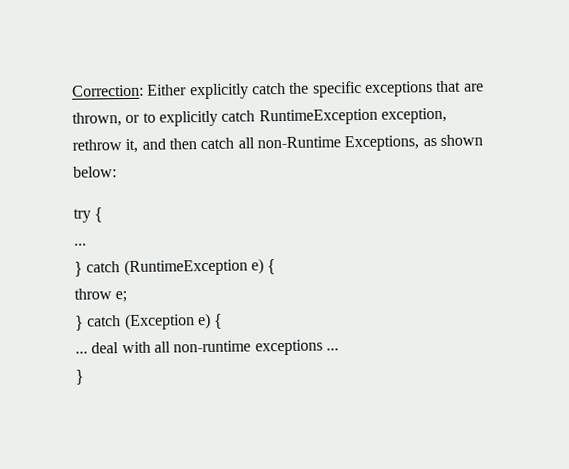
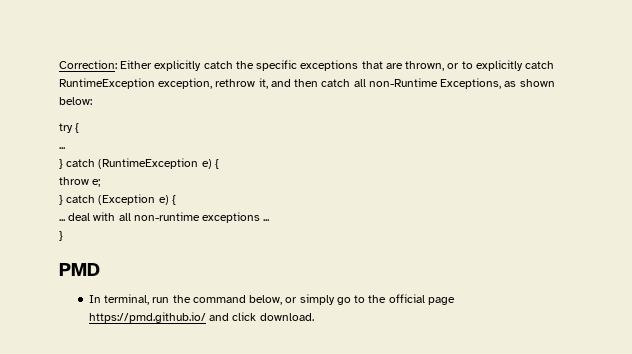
(84, 377) none -> [59,263,100,276] [88,294,455,305] [88,312,314,323] // PMD // In terminal, run the command below, or simply go to the official page https://pmd.github.io/ and click download.

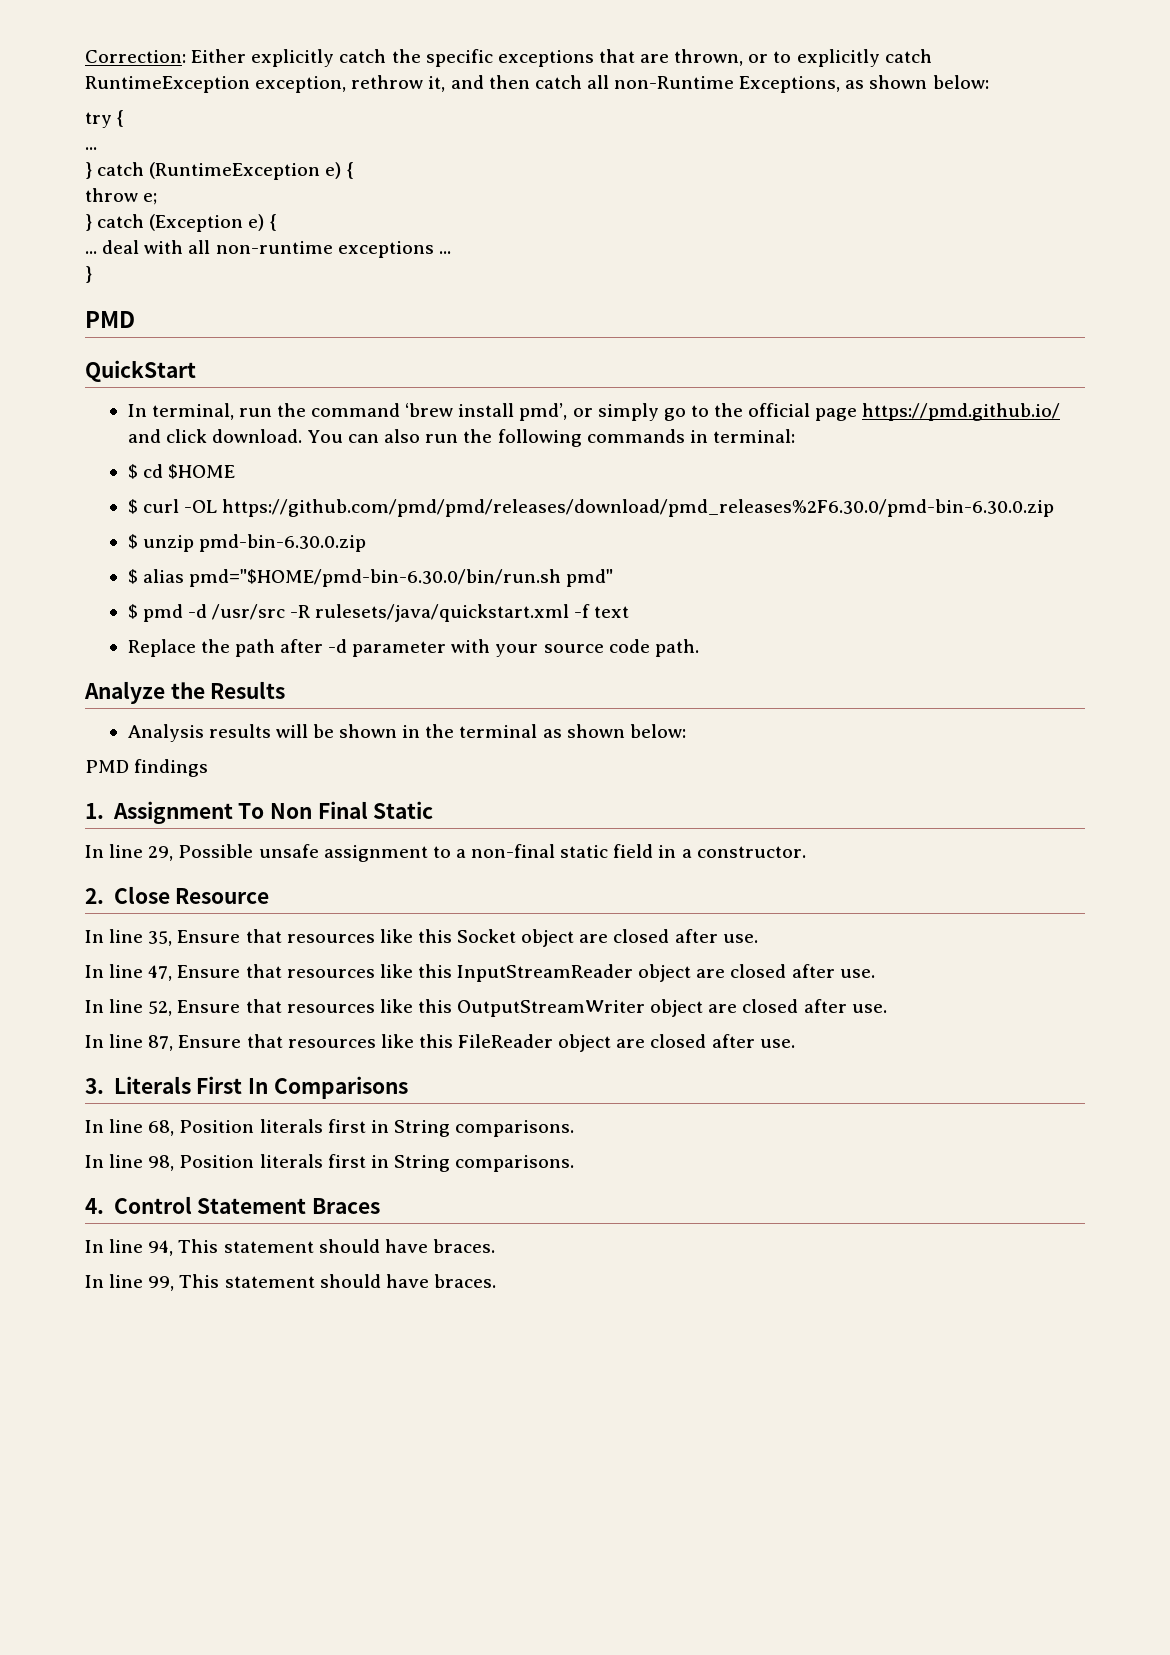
(100, 269) none -> [85,360,196,382] // QuickStart
[249,295,283,305] below, -> [405,403,568,421] ‘brew install pmd’,
(314, 317) none -> [306,429,795,447] [127,464,235,479] [127,499,1054,517] [127,534,366,552] [127,569,613,587] [127,604,630,622] [127,639,699,657] [84,681,286,704] [127,724,686,742] [85,759,209,777] [85,801,434,824] [85,844,806,862] [85,886,270,904] [85,929,758,947] [85,964,875,982] [85,999,887,1017] [85,1034,795,1052] [85,1076,408,1099] [85,1119,575,1137] [85,1154,575,1172] [85,1196,380,1214] [85,1239,495,1256] [85,1274,496,1291] You can also run the following commands in terminal: // $ cd $HOME // $ curl -OL https://github.com/pmd/pmd/releases/download/pmd_releases%2F6.30.0/pmd-bin-6.30.0.zip // $ unzip pmd-bin-6.30.0.zip // $ alias pmd="$HOME/pmd-bin-6.30.0/bin/run.sh pmd" // $ pmd -d /usr/src -R rulesets/java/quickstart.xml -f text // Replace the path after -d parameter with your source code path. // Analyze the Results // Analysis results will be shown in the terminal as shown below: // PMD findings // 1. Assignment To Non Final Static // In line 29, Possible unsafe assignment to a non-final static field in a constructor. // 2. Close Resource // In line 35, Ensure that resources like this Socket object are closed after use. // In line 47, Ensure that resources like this InputStreamReader object are closed after use. // In line 52, Ensure that resources like this OutputStreamWriter object are closed after use. // In line 87, Ensure that resources like this FileReader object are closed after use. // 3. Literals First In Comparisons // In line 68, Position literals first in String comparisons. // In line 98, Position literals first in String comparisons. // 4. Control Statement Braces // In line 94, This statement should have braces. // In line 99, This statement should have braces.

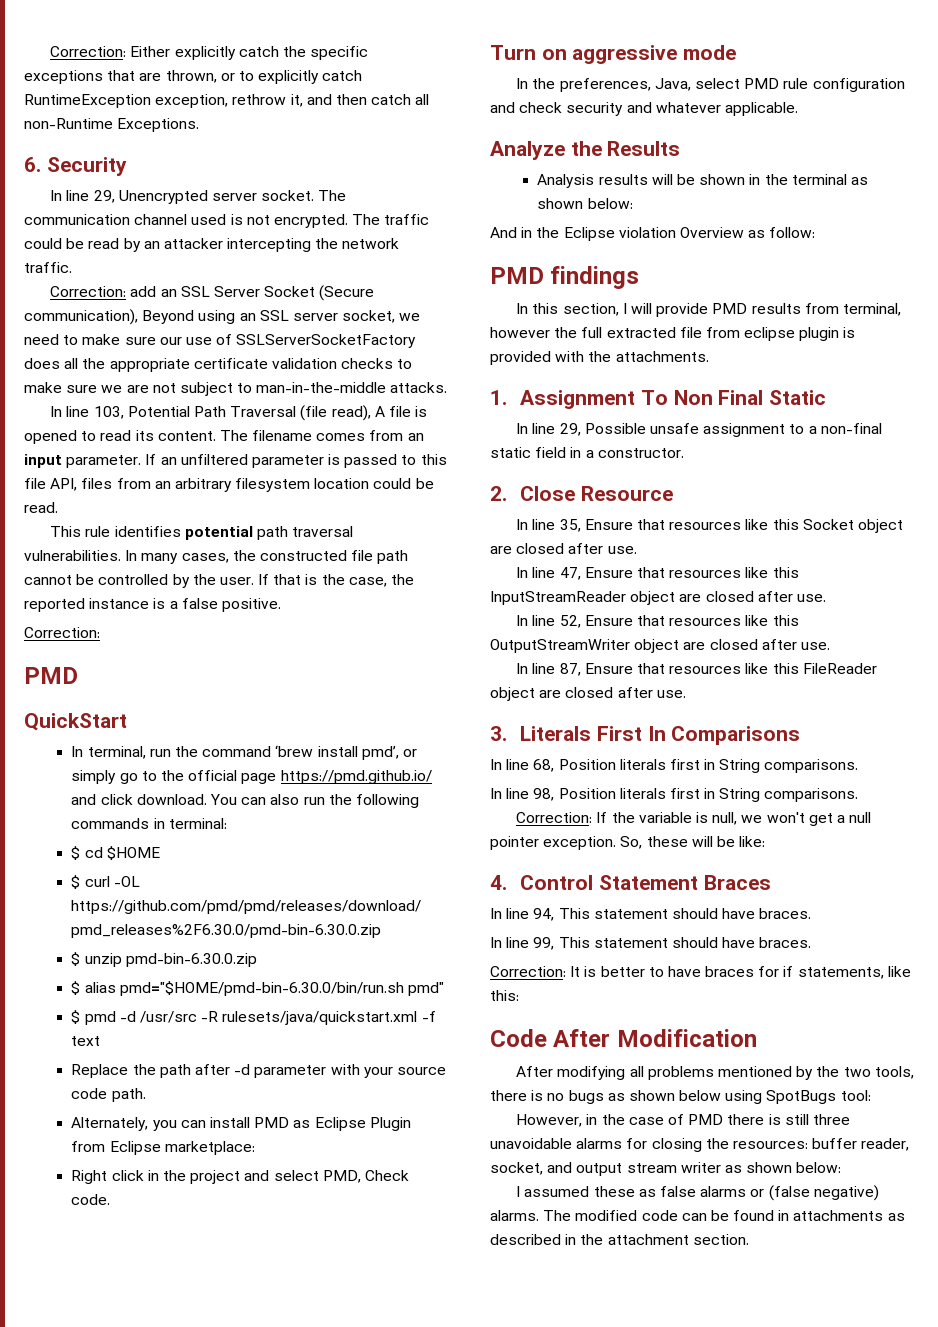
[739,75,989,93] [85,110,125,128] [85,147,97,150] [85,162,354,180] [85,188,158,205] [85,214,277,232] [85,240,451,258] [85,266,92,283] Exceptions, as shown below: // try { // ... // } catch (RuntimeException e) { // throw e; // } catch (Exception e) { // ... deal with all non-runtime exceptions ... // } -> [117,118,200,132] [24,157,127,176] [50,190,347,204] [24,214,430,228] [24,238,400,252] [24,262,72,273] [50,285,375,301] [24,309,421,325] [24,334,417,348] [24,358,413,372] [24,382,448,396] [50,405,428,421] [24,430,424,444] [24,454,447,468] [24,478,434,492] [24,502,58,513] [50,526,354,540] [24,550,409,564] [24,574,415,588] [24,598,281,612] [24,627,100,638] Exceptions. // 6. Security // In line 29, Unencrypted server socket. The communication channel used is not encrypted. The traffic could be read by an attacker intercepting the network traffic. // Correction: add an SSL Server Socket (Secure communication), Beyond using an SSL server socket, we need to make sure our use of SSLServerSocketFactory does all the appropriate certificate validation checks to make sure we are not subject to man-in-the-middle attacks. // In line 103, Potential Path Traversal (file read), A file is opened to read its content. The filename comes from an input parameter. If an unfiltered parameter is passed to this file API, files from an arbitrary filesystem location could be read. // This rule identifies potential path traversal vulnerabilities. In many cases, the constructed file path cannot be controlled by the user. If that is the case, the reported instance is a false positive. // Correction:
(699, 648) none -> [71,1117,411,1131] [71,1141,255,1155] [71,1170,409,1184] [71,1194,111,1205] [490,45,737,64] [516,78,905,92] [490,102,798,116] // Alternately, you can install PMD as Eclipse Plugin from Eclipse marketplace: // Right click in the project and select PMD, Check code. // Turn on aggressive mode // In the preferences, Java, select PMD rule configuration and check security and whatever applicable.
[85,759,209,777] PMD findings -> [490,227,816,241] [490,266,640,289] [516,303,901,317] [490,327,856,341] [490,351,709,365] And in the Eclipse violation Overview as follow: // PMD findings // In this section, I will provide PMD results from terminal, however the full extracted file from eclipse plugin is provided with the attachments.
(575, 1163) none -> [516,812,872,826] [490,836,766,850] // Correction: If the variable is null, we won't get a null pointer exception. So, these will be like:
(496, 1281) none -> [490,966,911,979] [490,990,519,1001] [490,1029,757,1047] [516,1066,914,1080] [490,1090,871,1104] [516,1114,850,1127] [490,1138,910,1152] [490,1162,842,1176] [516,1185,879,1201] [490,1210,905,1221] [490,1234,749,1245] // Correction: It is better to have braces for if statements, like this: // Code After Modification // After modifying all problems mentioned by the two tools, there is no bugs as shown below using SpotBugs tool: // However, in the case of PMD there is still three unavoidable alarms for closing the resources: buffer reader, socket, and output stream writer as shown below: // I assumed these as false alarms or (false negative) alarms. The modified code can be found in attachments as described in the attachment section.

